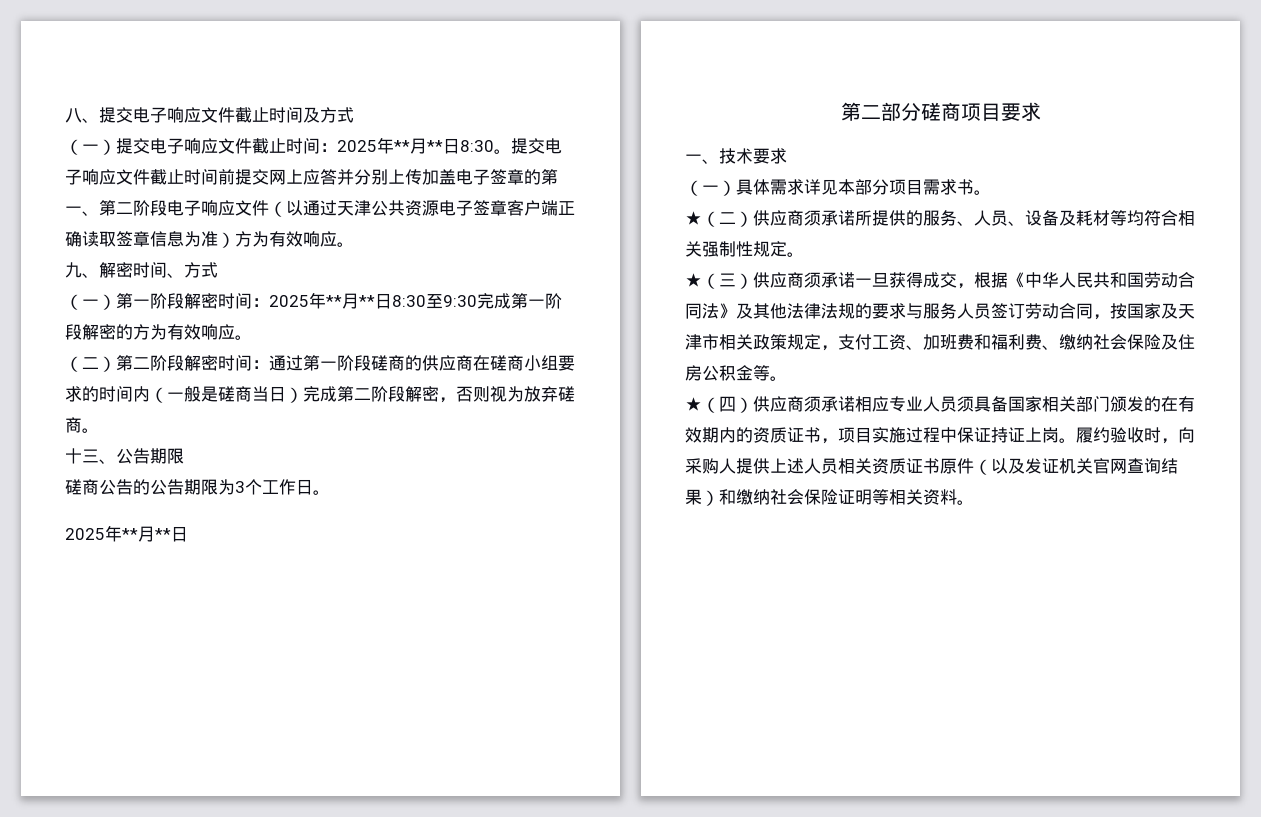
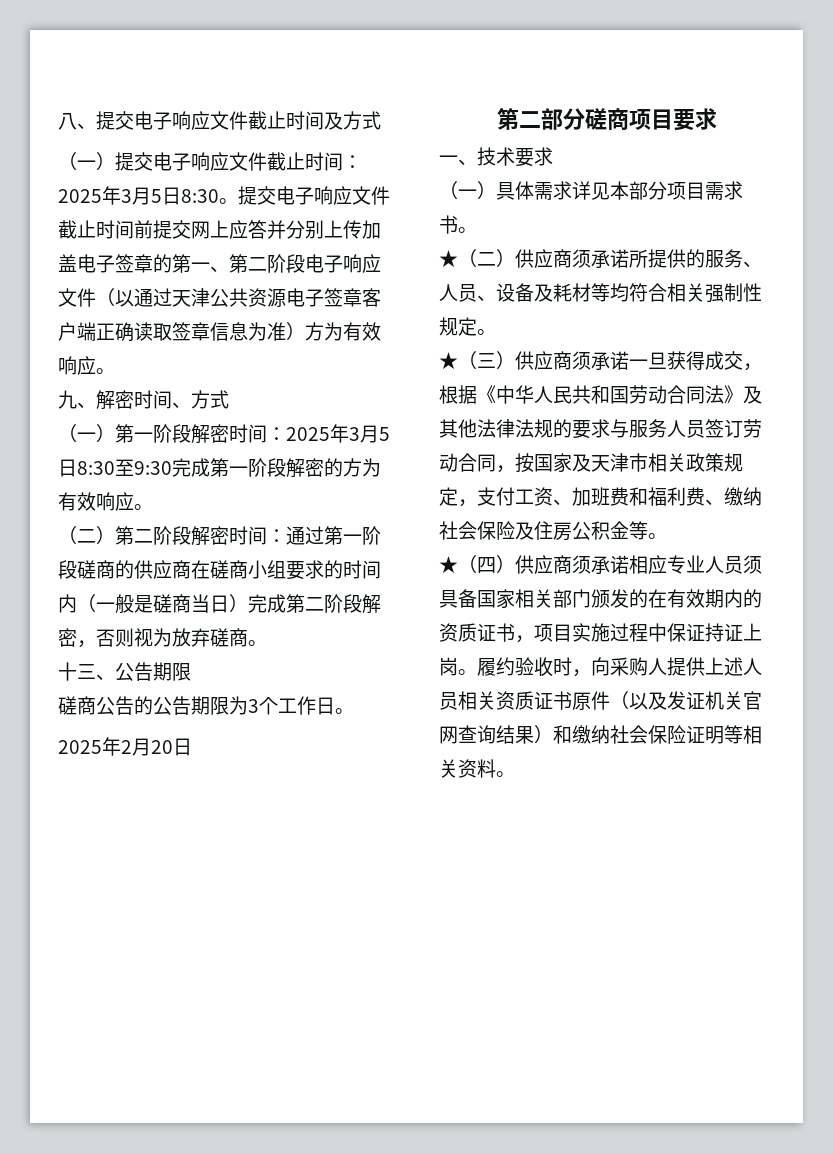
[394,138,443,154] **月** -> [121,187,162,205] 3月5
[326,293,375,309] **月** -> [349,425,390,443] 3月5
[122,526,171,542] **月** -> [121,738,173,756] 2月20

